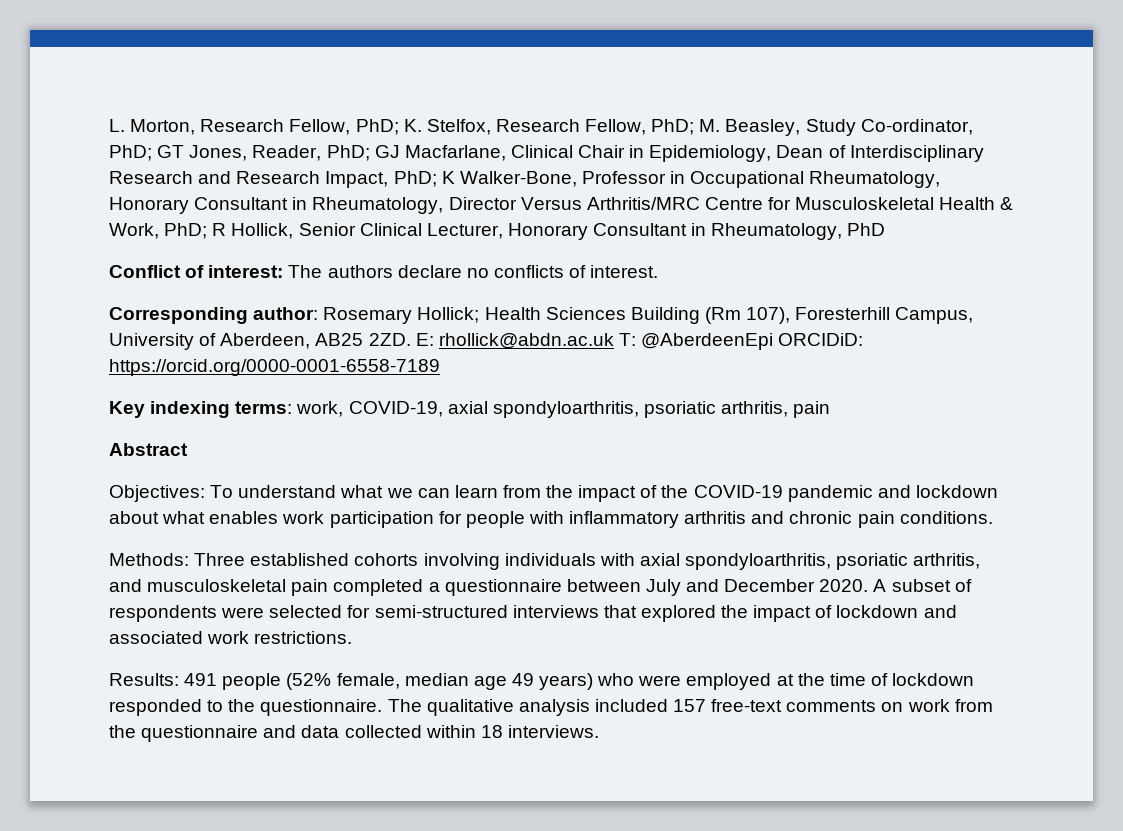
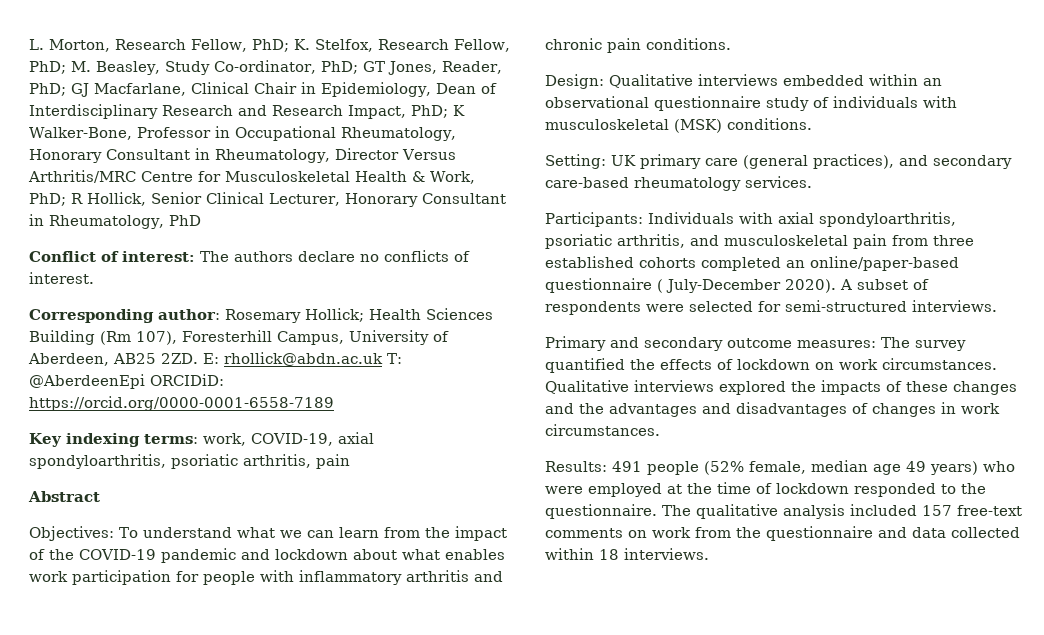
[109,553,596,570] Methods: Three established cohorts involving individuals -> [545,74,942,89] [545,96,957,111] [545,118,812,133] [545,154,1012,169] [545,176,812,191] [545,212,734,227] Design: Qualitative interviews embedded within an observational questionnaire study of individuals with musculoskeletal (MSK) conditions. // Setting: UK primary care (general practices), and secondary care-based rheumatology services. // Participants: Individuals
[333,579,869,596] completed a questionnaire between July and December 2020. -> [892,235,974,246] [545,256,959,271] [545,278,836,293] from three established cohorts completed an online/paper-based questionnaire ( July-December 2020).
[512,605,957,622] [109,631,353,644] interviews that explored the impact of lockdown and associated work restrictions. -> [912,300,997,312] [545,336,966,351] [545,358,997,373] [545,380,1017,395] [545,402,1000,417] [545,424,660,436] interviews. // Primary and secondary outcome measures: The survey quantified the effects of lockdown on work circumstances. Qualitative interviews explored the impacts of these changes and the advantages and disadvantages of changes in work circumstances.

